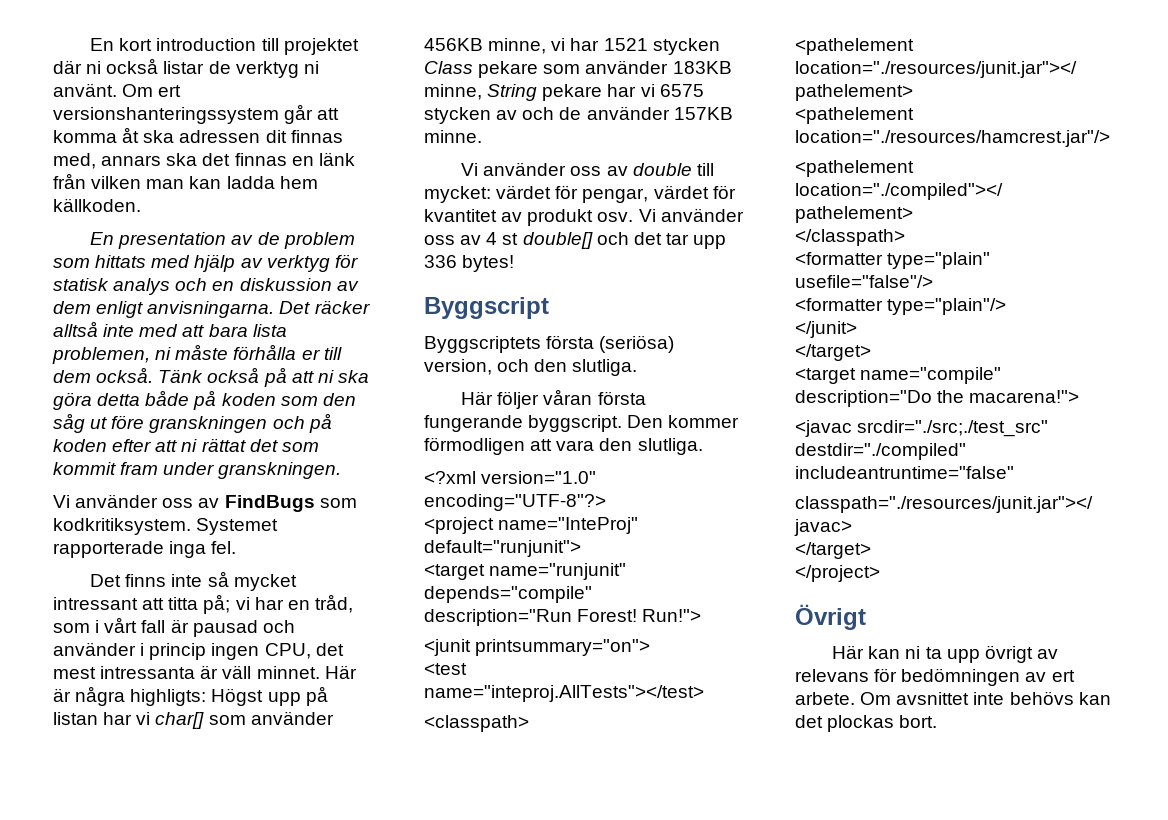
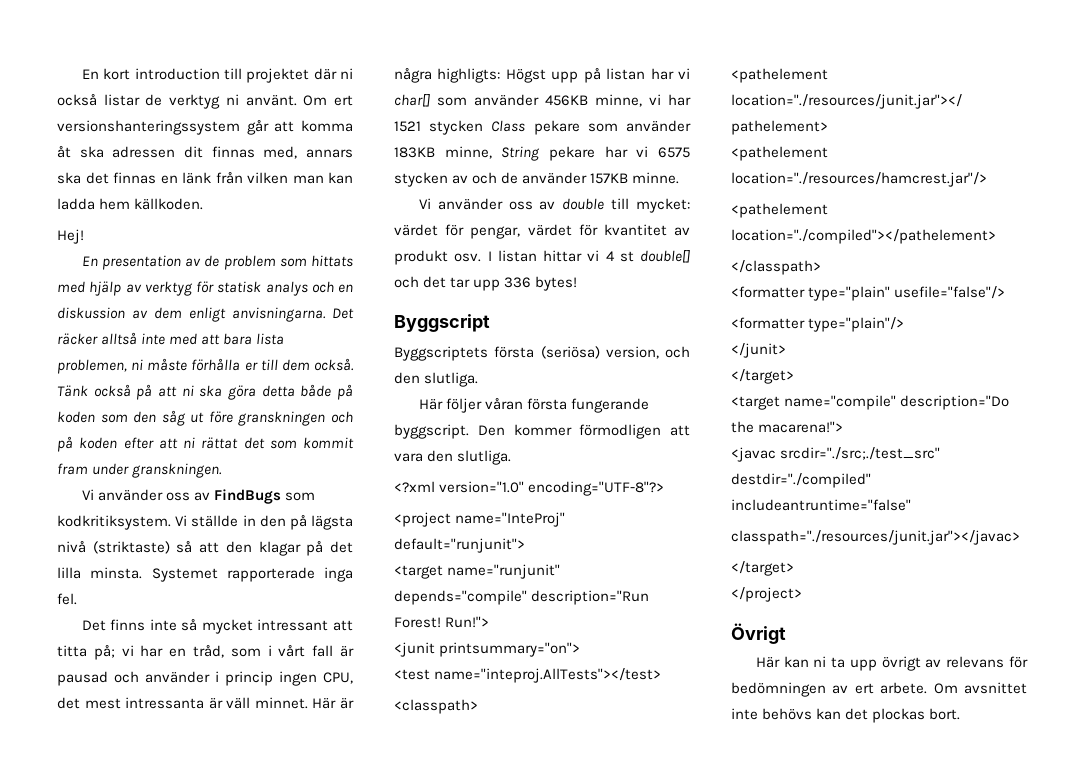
(141, 205) none -> [57,229,84,244] // Hej!
(191, 526) none -> [175,514,353,530] [57,540,354,556] [57,567,143,579] Vi ställde in den på lägsta nivå (striktaste) så att den klagar på det lilla minsta.
[638,208,744,222] [424,235,482,245] Vi använder oss av -> [487,250,600,262] I listan hittar vi

